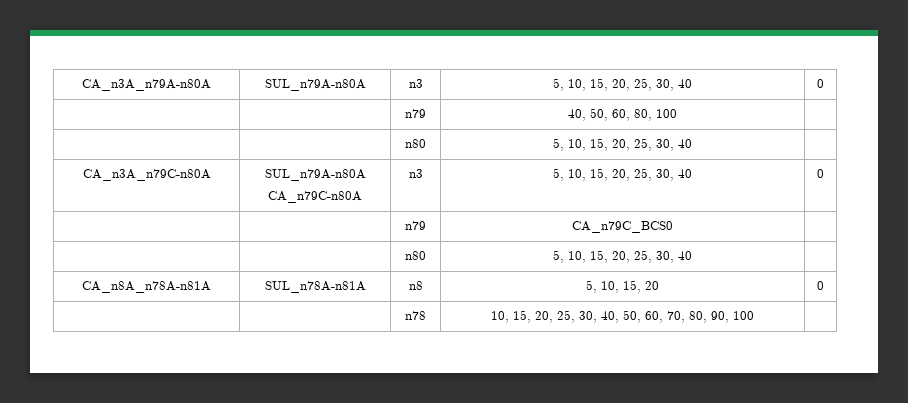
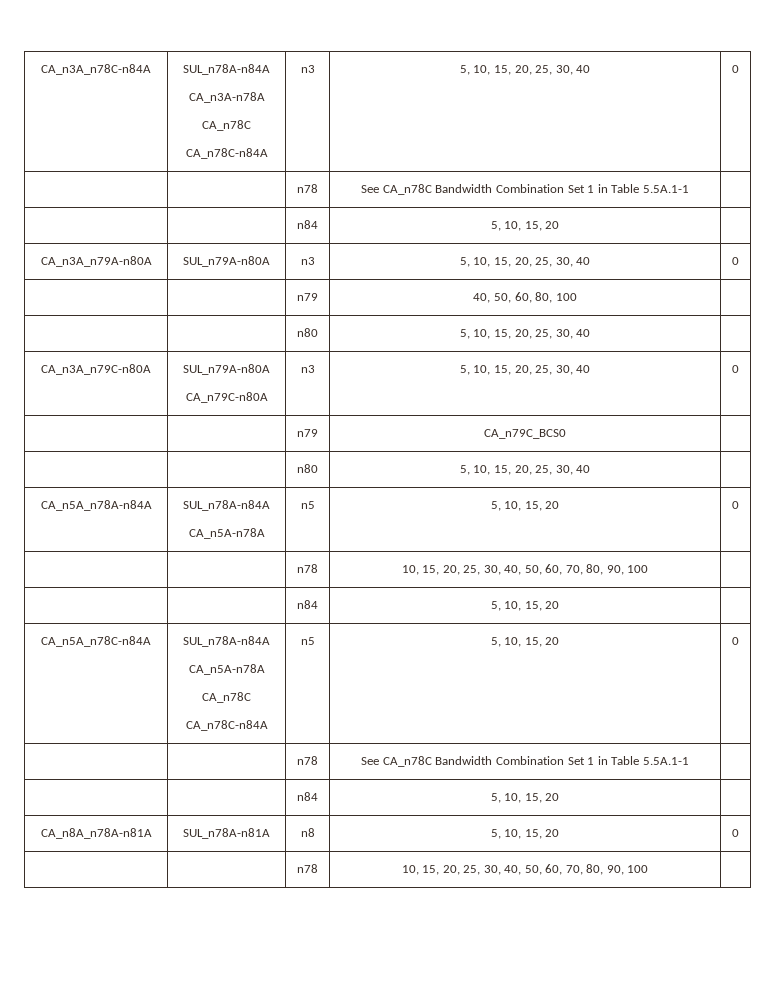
(82, 85) none -> [41,64,151,75] [183,64,270,75] [188,92,265,103] [202,120,251,131] [185,148,268,159] [300,65,315,73] [459,65,591,75] [732,65,739,73] [297,184,318,193] [361,184,689,195] [297,220,318,229] [490,221,560,231] CA_n3A_n78C-n84A | SUL_n78A-n84A // CA_n3A-n78A // CA_n78C // CA_n78C-n84A | n3 | 5, 10, 15, 20, 25, 30, 40 | 0 // | | n78 | See CA_n78C Bandwidth Combination Set 1 in Table 5.5A.1-1 | // | | n84 | 5, 10, 15, 20 | //
(692, 255) none -> [40,500,152,511] [183,500,270,511] [188,528,265,539] [300,501,315,509] [490,501,560,511] [732,501,739,509] [297,564,318,573] [401,564,649,575] [297,600,318,609] [490,601,560,611] [41,636,151,647] [183,636,270,647] [188,664,265,675] [202,692,251,703] [185,720,268,731] [300,637,315,645] [490,637,560,647] [732,637,739,645] [297,756,318,765] [361,756,689,767] [297,792,318,801] [490,793,560,803] // CA_n5A_n78A-n84A | SUL_n78A-n84A // CA_n5A-n78A | n5 | 5, 10, 15, 20 | 0 // | | n78 | 10, 15, 20, 25, 30, 40, 50, 60, 70, 80, 90, 100 | // | | n84 | 5, 10, 15, 20 | // CA_n5A_n78C-n84A | SUL_n78A-n84A // CA_n5A-n78A // CA_n78C // CA_n78C-n84A | n5 | 5, 10, 15, 20 | 0 // | | n78 | See CA_n78C Bandwidth Combination Set 1 in Table 5.5A.1-1 | // | | n84 | 5, 10, 15, 20 |

